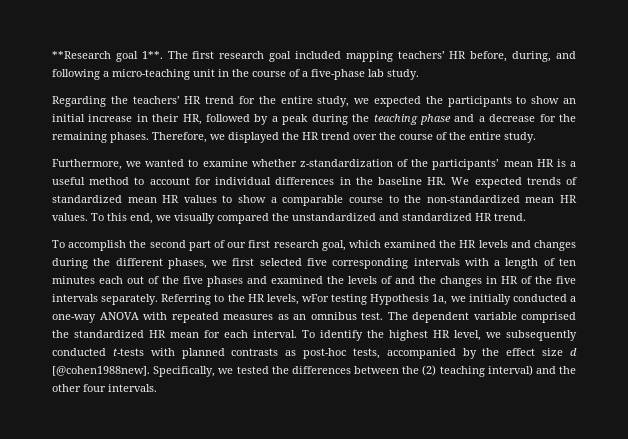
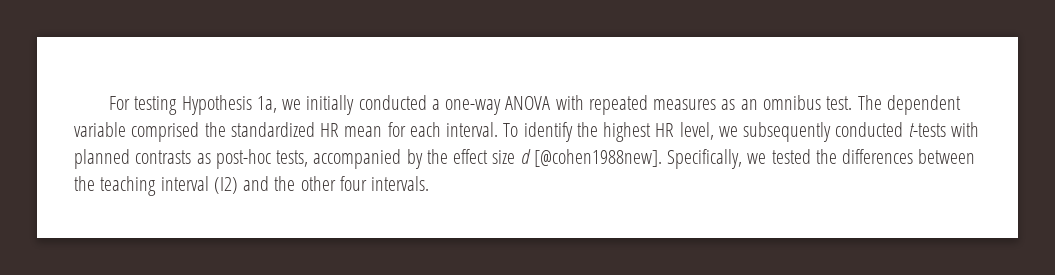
[52,51,577,62] [52,69,419,80] [52,96,577,107] [52,114,577,125] [52,132,536,143] [52,159,576,170] [52,177,578,188] [52,195,578,206] [52,213,526,224] [52,240,576,251] [52,258,576,269] [52,276,576,287] [52,294,329,305] **Research goal 1**. The first research goal included mapping teachers’ HR before, during, and following a micro-teaching unit in the course of a five-phase lab study. // Regarding the teachers’ HR trend for the entire study, we expected the participants to show an initial increase in their HR, followed by a peak during the teaching phase and a decrease for the remaining phases. Therefore, we displayed the HR trend over the course of the entire study. // Furthermore, we wanted to examine whether z-standardization of the participants’ mean HR is a useful method to account for individual differences in the baseline HR. We expected trends of standardized mean HR values to show a comparable course to the non-standardized mean HR values. To this end, we visually compared the unstandardized and standardized HR trend. // To accomplish the second part of our first research goal, which examined the HR levels and changes during the different phases, we first selected five corresponding intervals with a length of ten minutes each out of the five phases and examined the levels of and the changes in HR of the five intervals separately. Referring to the HR levels, wFor -> [109,96,131,110] For
[422,365,533,377] (2) teaching interval) -> [100,176,238,196] teaching interval (I2)

